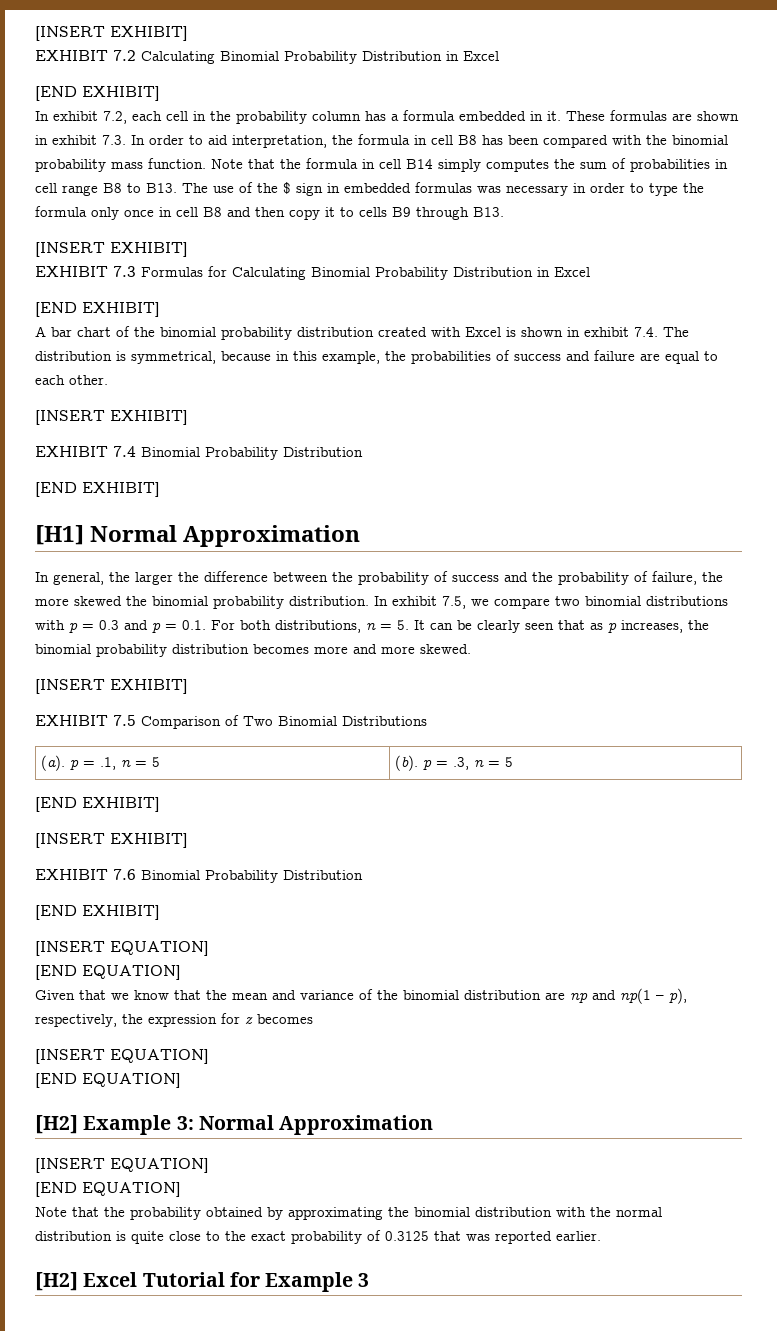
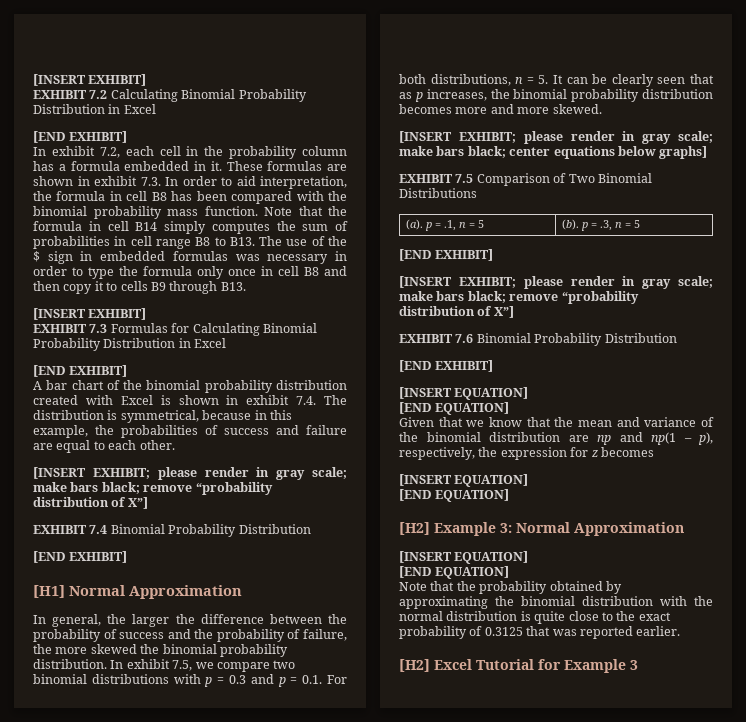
[110,410,188,425] EXHIBIT] -> [92,467,348,480] [33,482,273,495] [33,497,148,509] EXHIBIT; please render in gray scale; make bars black; remove “probability distribution of X”]
[110,679,188,694] EXHIBIT] -> [458,131,713,144] [399,146,708,159] EXHIBIT; please render in gray scale; make bars black; center equations below graphs]
[110,833,188,848] EXHIBIT] -> [458,276,713,289] [399,291,639,304] [399,306,514,318] EXHIBIT; please render in gray scale; make bars black; remove “probability distribution of X”]

